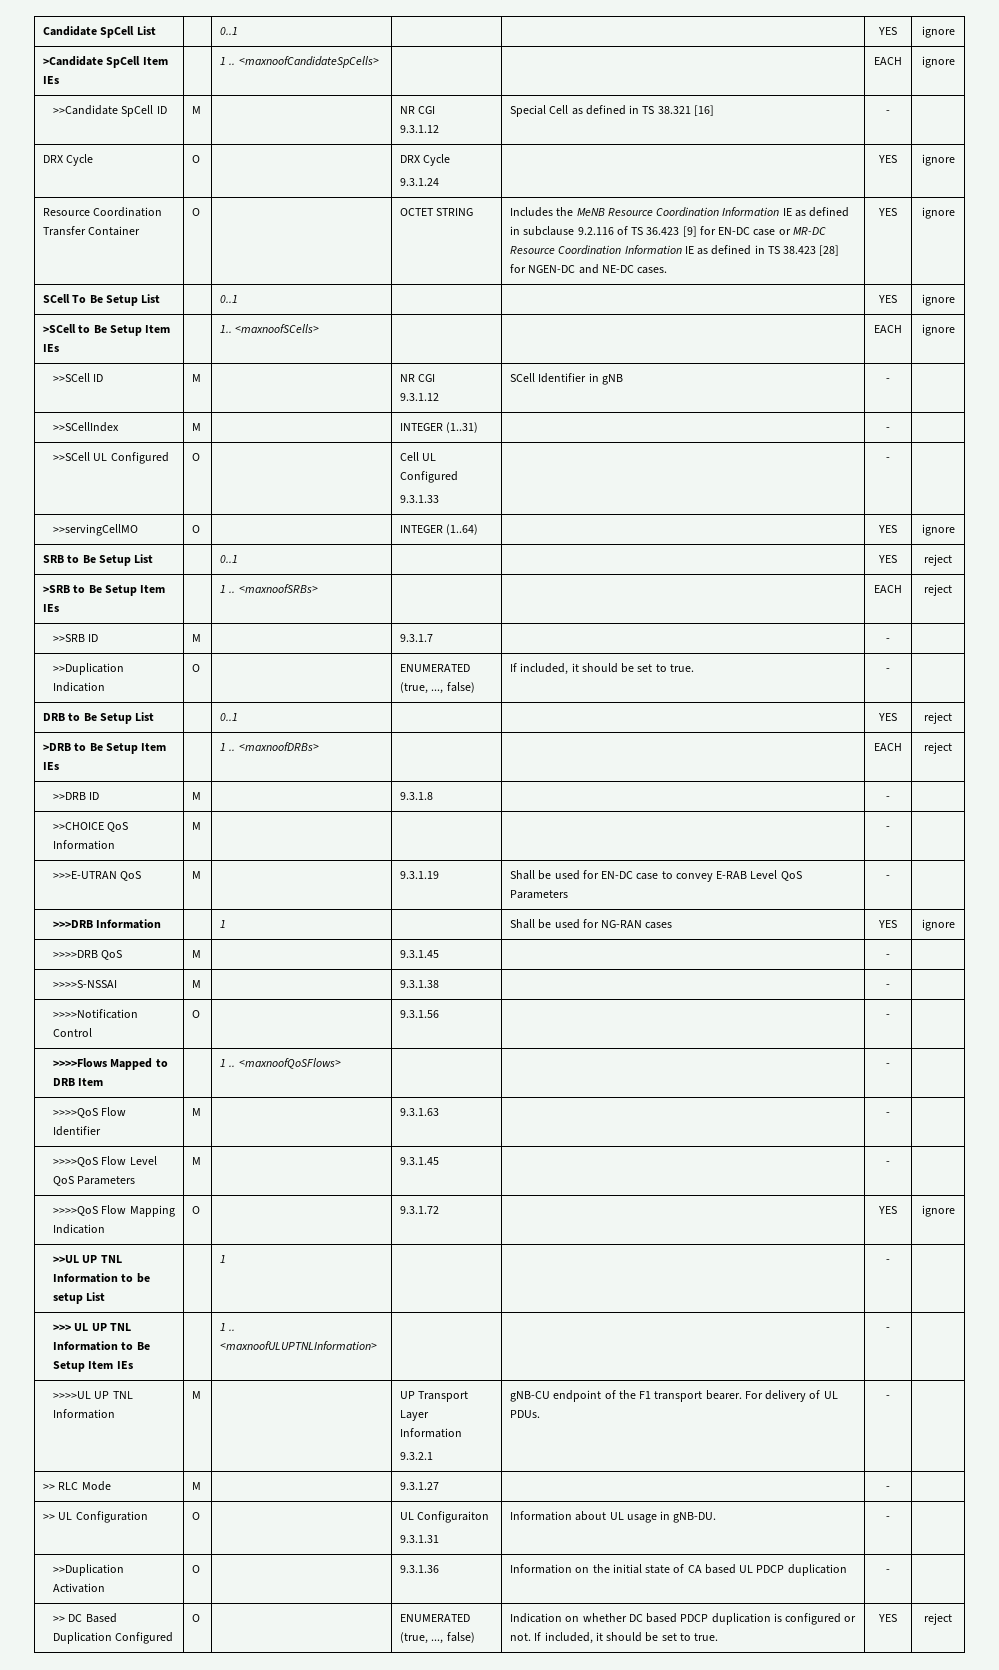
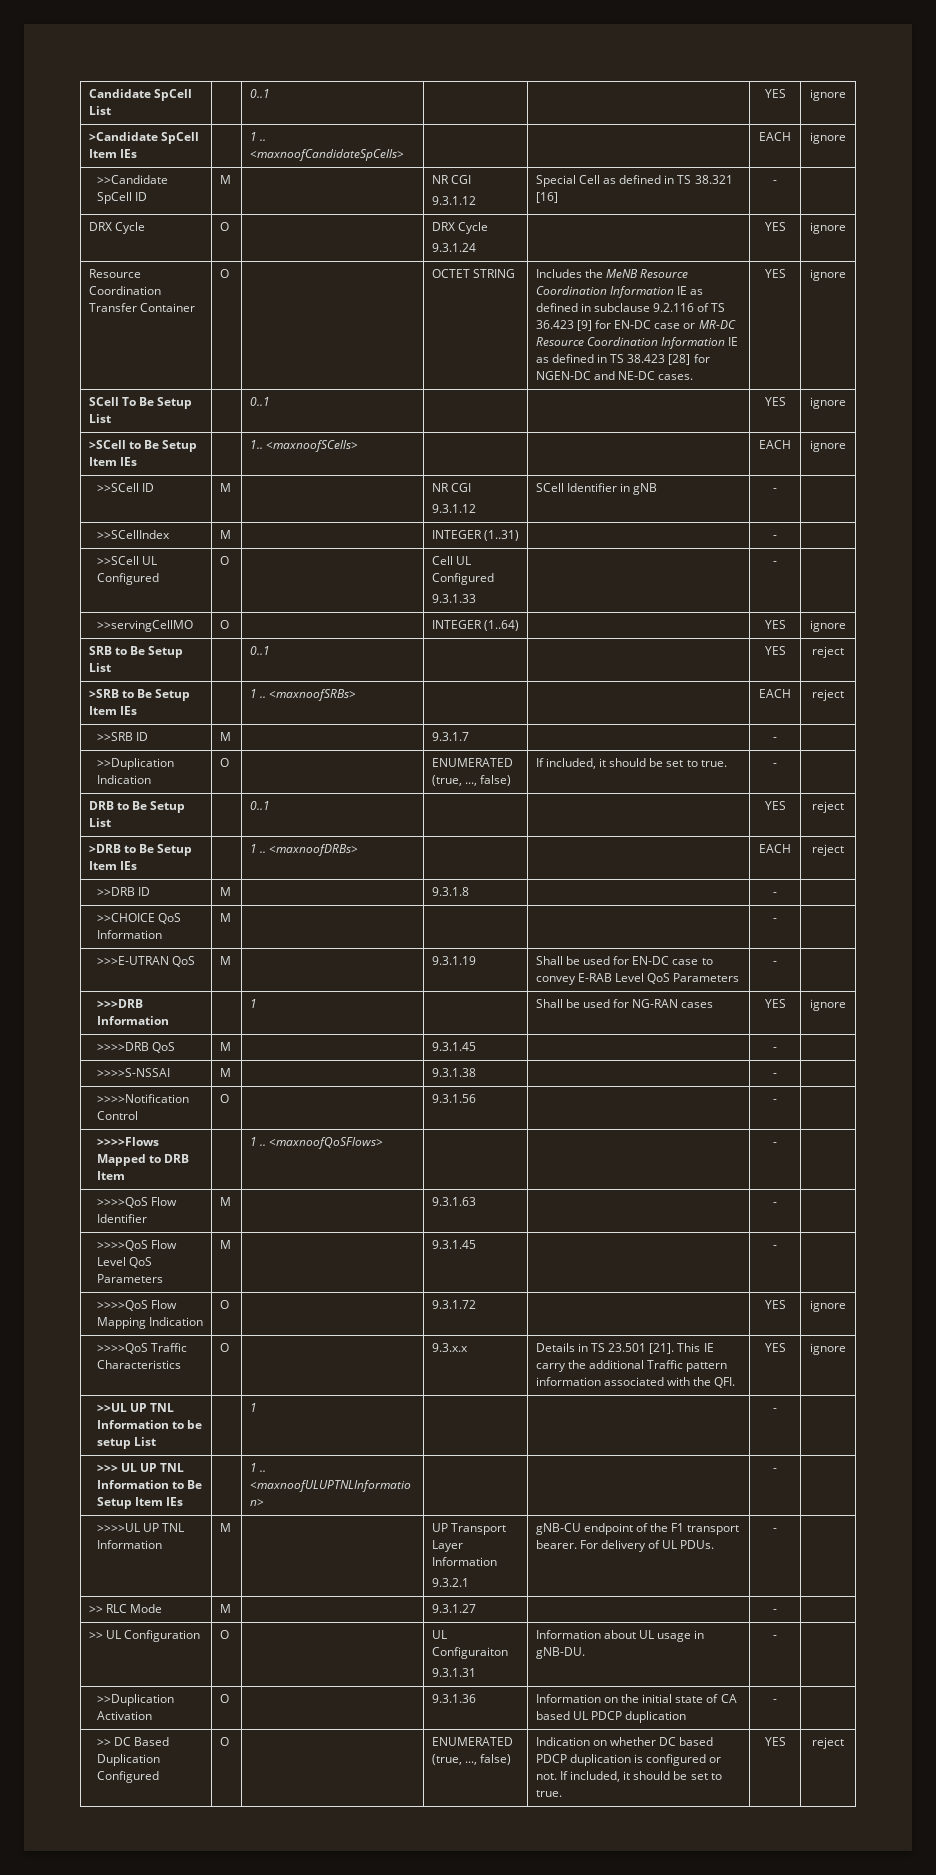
(955, 1211) none -> [96,1343,187,1354] [96,1360,181,1369] [219,1343,229,1352] [431,1343,468,1352] [535,1343,714,1354] [535,1360,728,1372] [535,1377,736,1388] [764,1343,786,1352] [810,1343,846,1355] // >>>>QoS Traffic Characteristics | O | | 9.3.x.x | Details in TS 23.501 [21]. This IE carry the additional Traffic pattern information associated with the QFI. | YES | ignore

